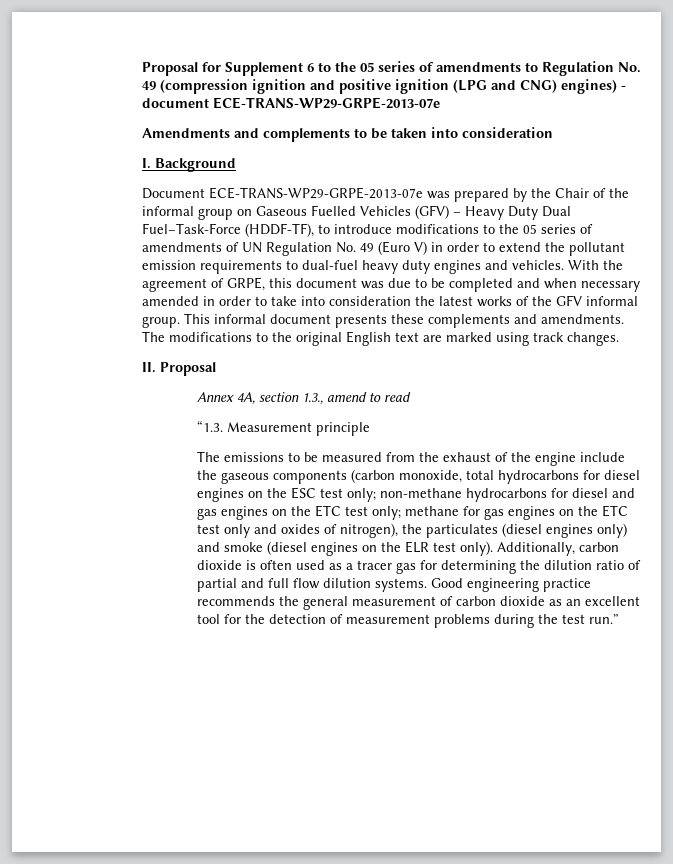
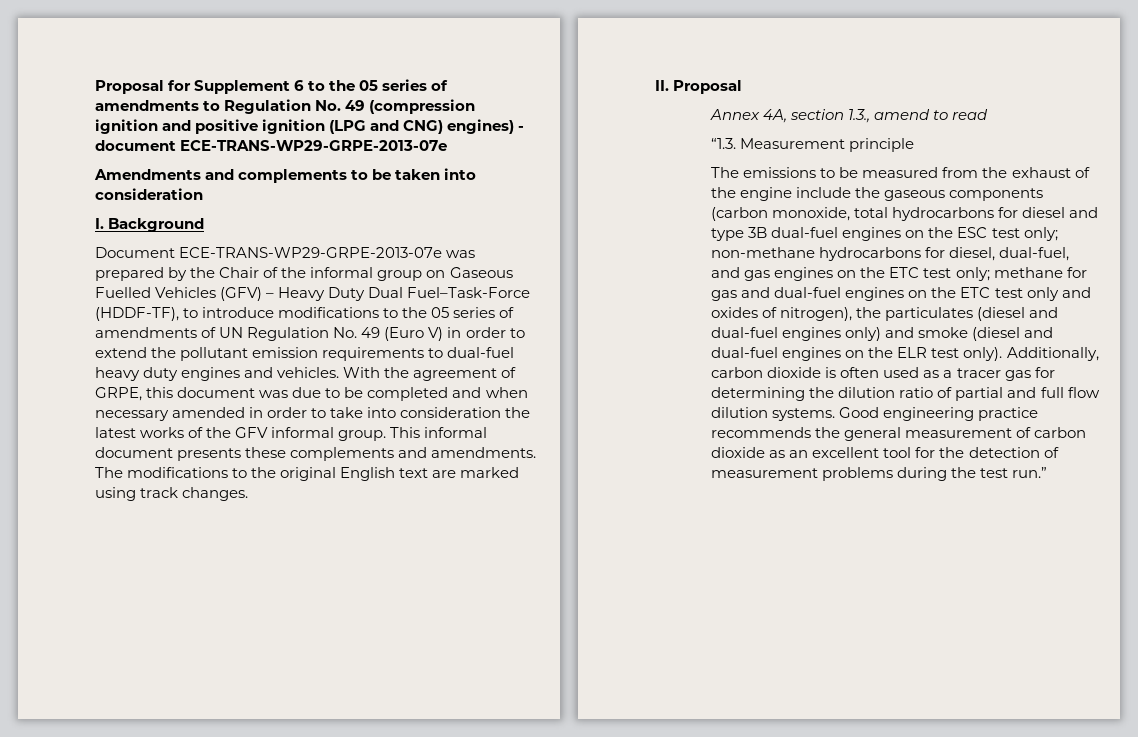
(641, 475) none -> [1069,207,1099,218] [711,227,839,241] and type 3B dual-fuel
[572,488,609,498] diesel -> [949,247,1070,261] diesel, dual-fuel,
(505, 514) none -> [741,287,842,298] and dual-fuel
(543, 530) none -> [1029,307,1059,318] [711,327,779,338] and dual-fuel
(308, 548) none -> [1024,327,1054,338] [711,347,779,358] and dual-fuel

